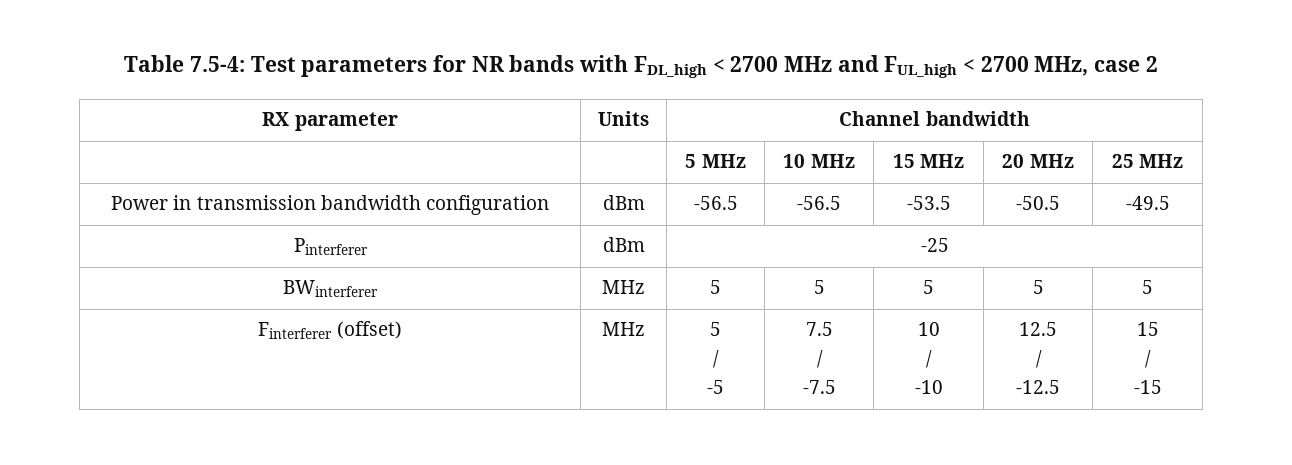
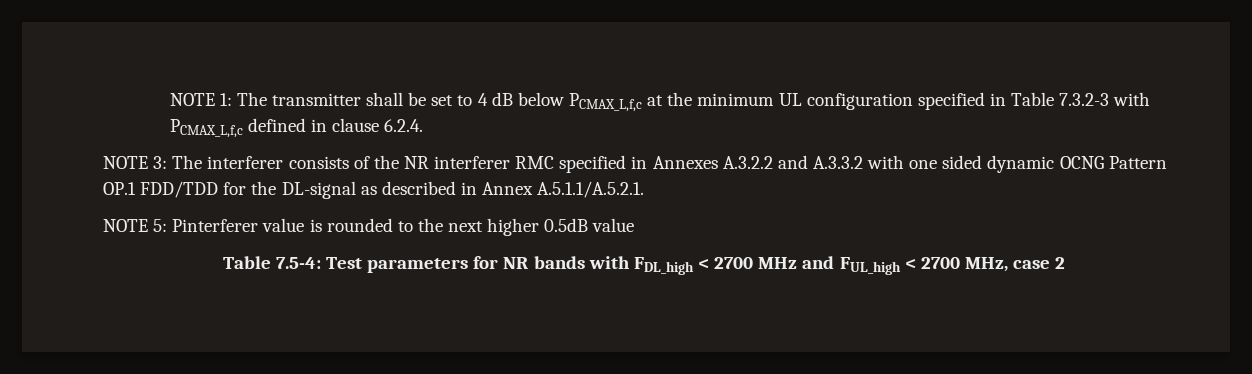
(124, 63) none -> [169,92,1151,112] [169,118,424,138] [103,155,1167,173] [103,181,645,199] [103,218,635,236] NOTE 1: The transmitter shall be set to 4 dB below PCMAX_L,f,c at the minimum UL configuration specified in Table 7.3.2-3 with PCMAX_L,f,c defined in clause 6.2.4. // NOTE 3: The interferer consists of the NR interferer RMC specified in Annexes A.3.2.2 and A.3.3.2 with one sided dynamic OCNG Pattern OP.1 FDD/TDD for the DL-signal as described in Annex A.5.1.1/A.5.2.1. // NOTE 5: Pinterferer value is rounded to the next higher 0.5dB value //
[262,112,398,131] [598,111,649,126] [839,111,1030,126] [685,154,746,168] [783,154,855,168] [892,154,965,168] [1002,154,1074,168] [1111,154,1184,168] [111,195,549,215] [602,195,645,210] [693,196,738,210] [797,196,841,210] [906,196,951,210] [1016,196,1060,210] [1125,196,1170,210] [293,238,368,255] [602,237,645,252] [920,238,949,252] [283,280,378,297] [602,280,645,294] [710,280,721,294] [813,280,825,294] [923,280,934,294] [1032,280,1044,294] [1142,280,1153,294] [258,321,402,339] [602,322,645,336] [710,322,721,336] [713,350,719,368] [707,380,724,394] [805,322,833,336] [816,350,823,368] [802,380,836,394] [917,322,940,336] [926,350,932,368] [914,380,943,394] [1019,322,1057,336] [1035,350,1042,368] [1016,380,1060,394] [1136,322,1159,336] [1145,350,1151,368] [1133,380,1162,394] // RX parameter | Units | Channel bandwidth // | | 5 MHz | 10 MHz | 15 MHz | 20 MHz | 25 MHz // Power in transmission bandwidth configuration | dBm | -56.5 | -56.5 | -53.5 | -50.5 | -49.5 // Pinterferer | dBm | -25 // BWinterferer | MHz | 5 | 5 | 5 | 5 | 5 // Finterferer (offset) | MHz | 5 // / // -5 | 7.5 // / // -7.5 | 10 // / // -10 | 12.5 // / // -12.5 | 15 // / // -15 -> (1066, 263) none

